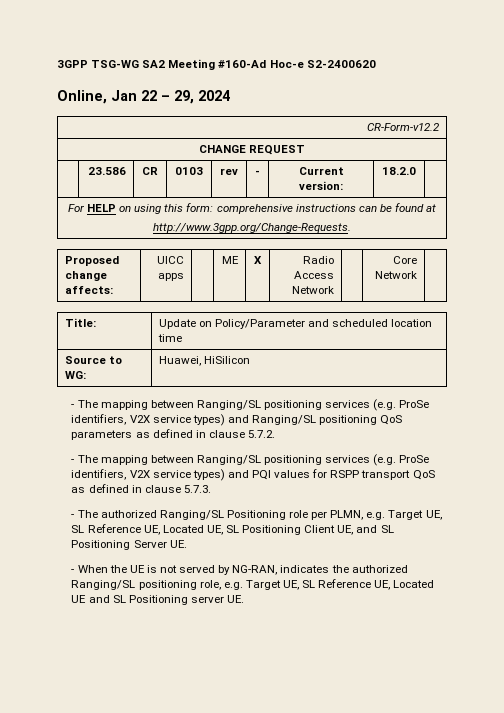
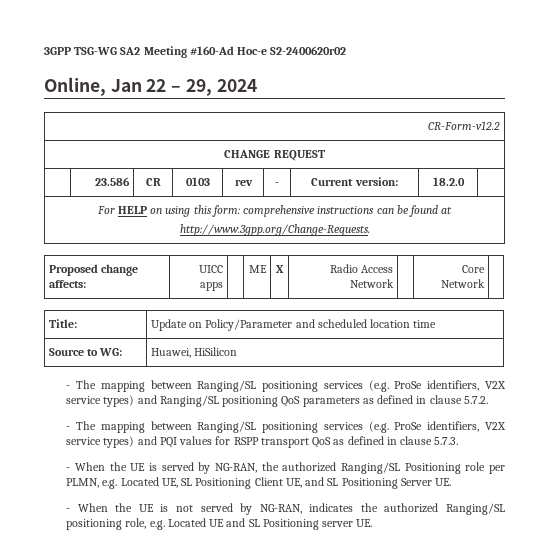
[306,60,376,68] S2-2400620 -> [270,46,347,55] S2-2400620r02
[77,510,98,518] The -> [74,462,279,474] When the UE is served by NG-RAN, the
[388,510,442,520] [71,524,160,535] Target UE, SL Reference UE, -> (118, 484) none
[245,579,391,590] Target UE, SL Reference UE, -> (165, 525) none

